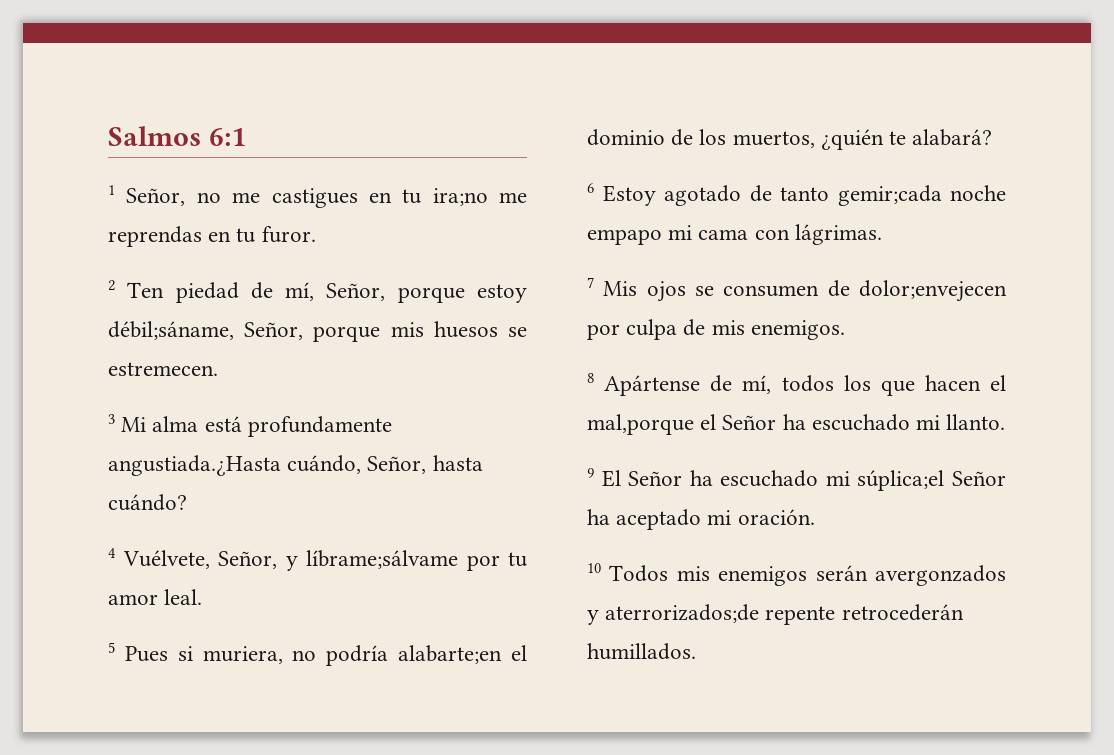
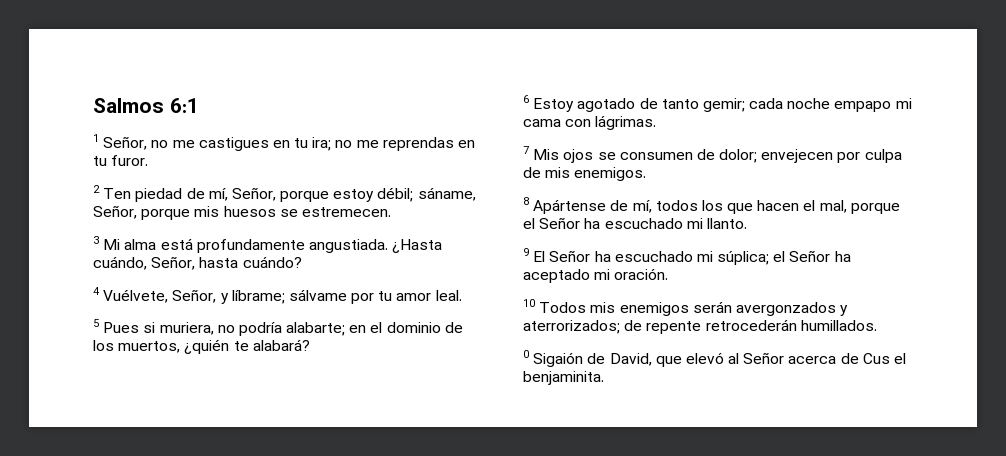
[432,188,488,206] ira;no -> [312,137,353,151] ira; no
[108,321,234,340] débil;sáname, -> [377,187,476,202] débil; sáname,
[108,455,281,476] angustiada.¿Hasta -> [308,239,443,253] angustiada. ¿Hasta
[306,550,458,569] líbrame;sálvame -> [231,289,347,304] líbrame; sálvame
[398,645,503,664] alabarte;en -> [286,322,367,336] alabarte; en
[837,185,942,206] gemir;cada -> [702,98,784,112] gemir; cada
[859,280,1007,302] dolor;envejecen -> [719,149,834,163] dolor; envejecen
[587,414,694,435] mal,porque -> [819,200,900,214] mal, porque
[857,470,945,491] súplica;el -> [717,251,786,265] súplica; el
[605,604,760,623] aterrorizados;de -> [523,320,643,334] aterrorizados; de
(696, 651) none -> [523,350,907,367] [523,371,604,385] // 0 Sigaión de David, que elevó al Señor acerca de Cus el benjaminita.

